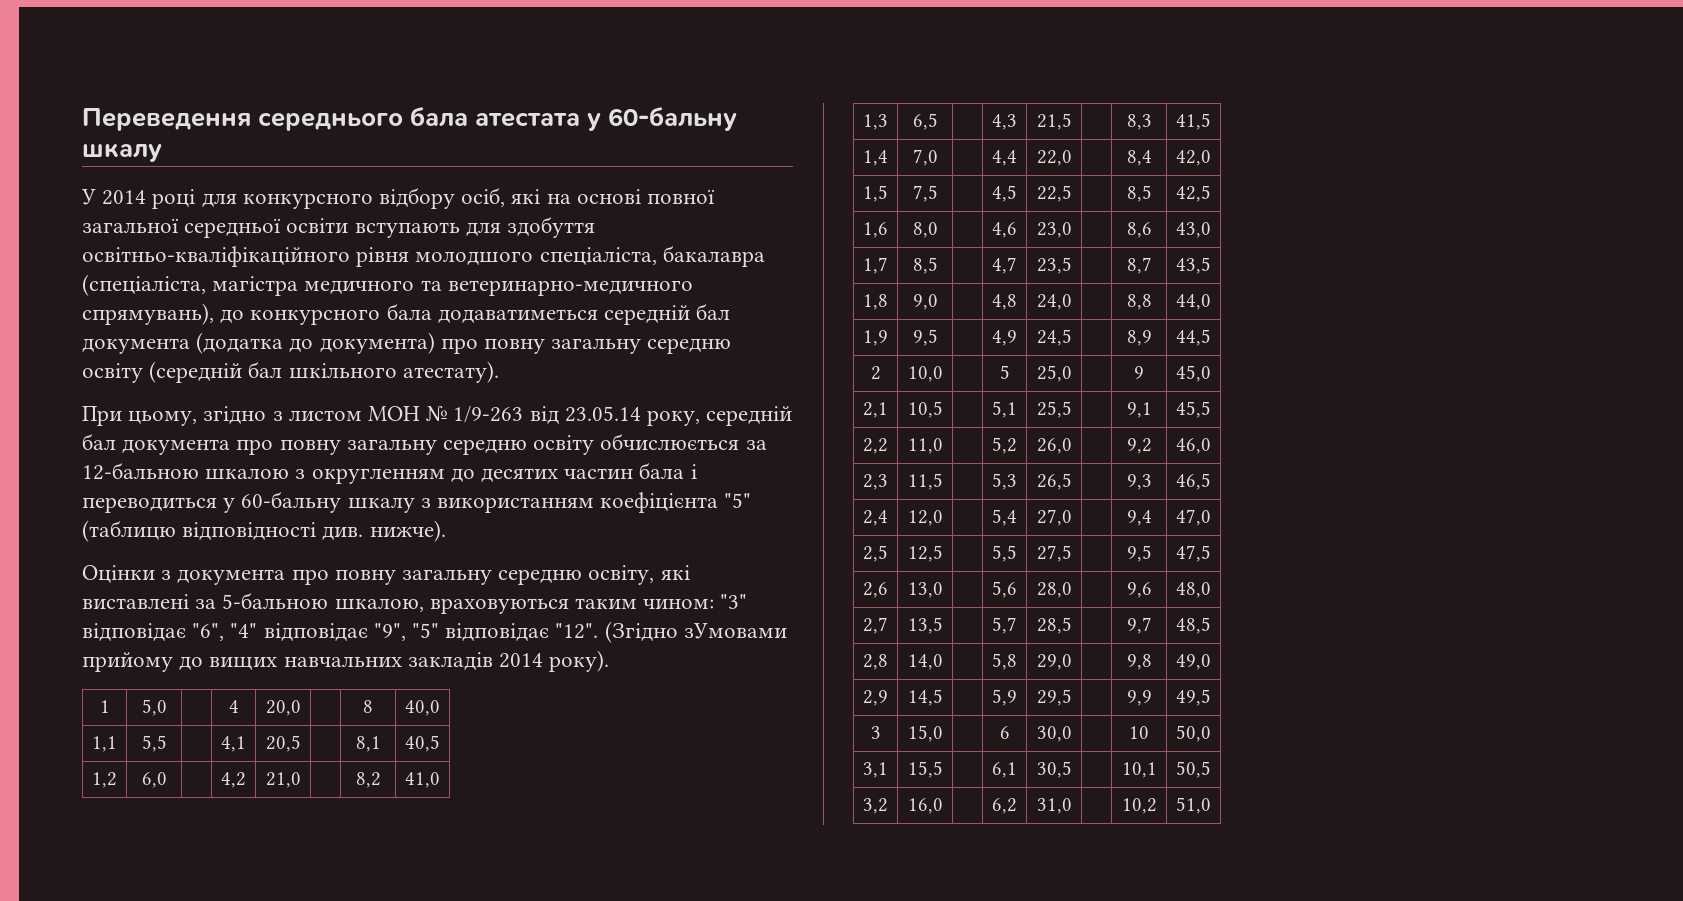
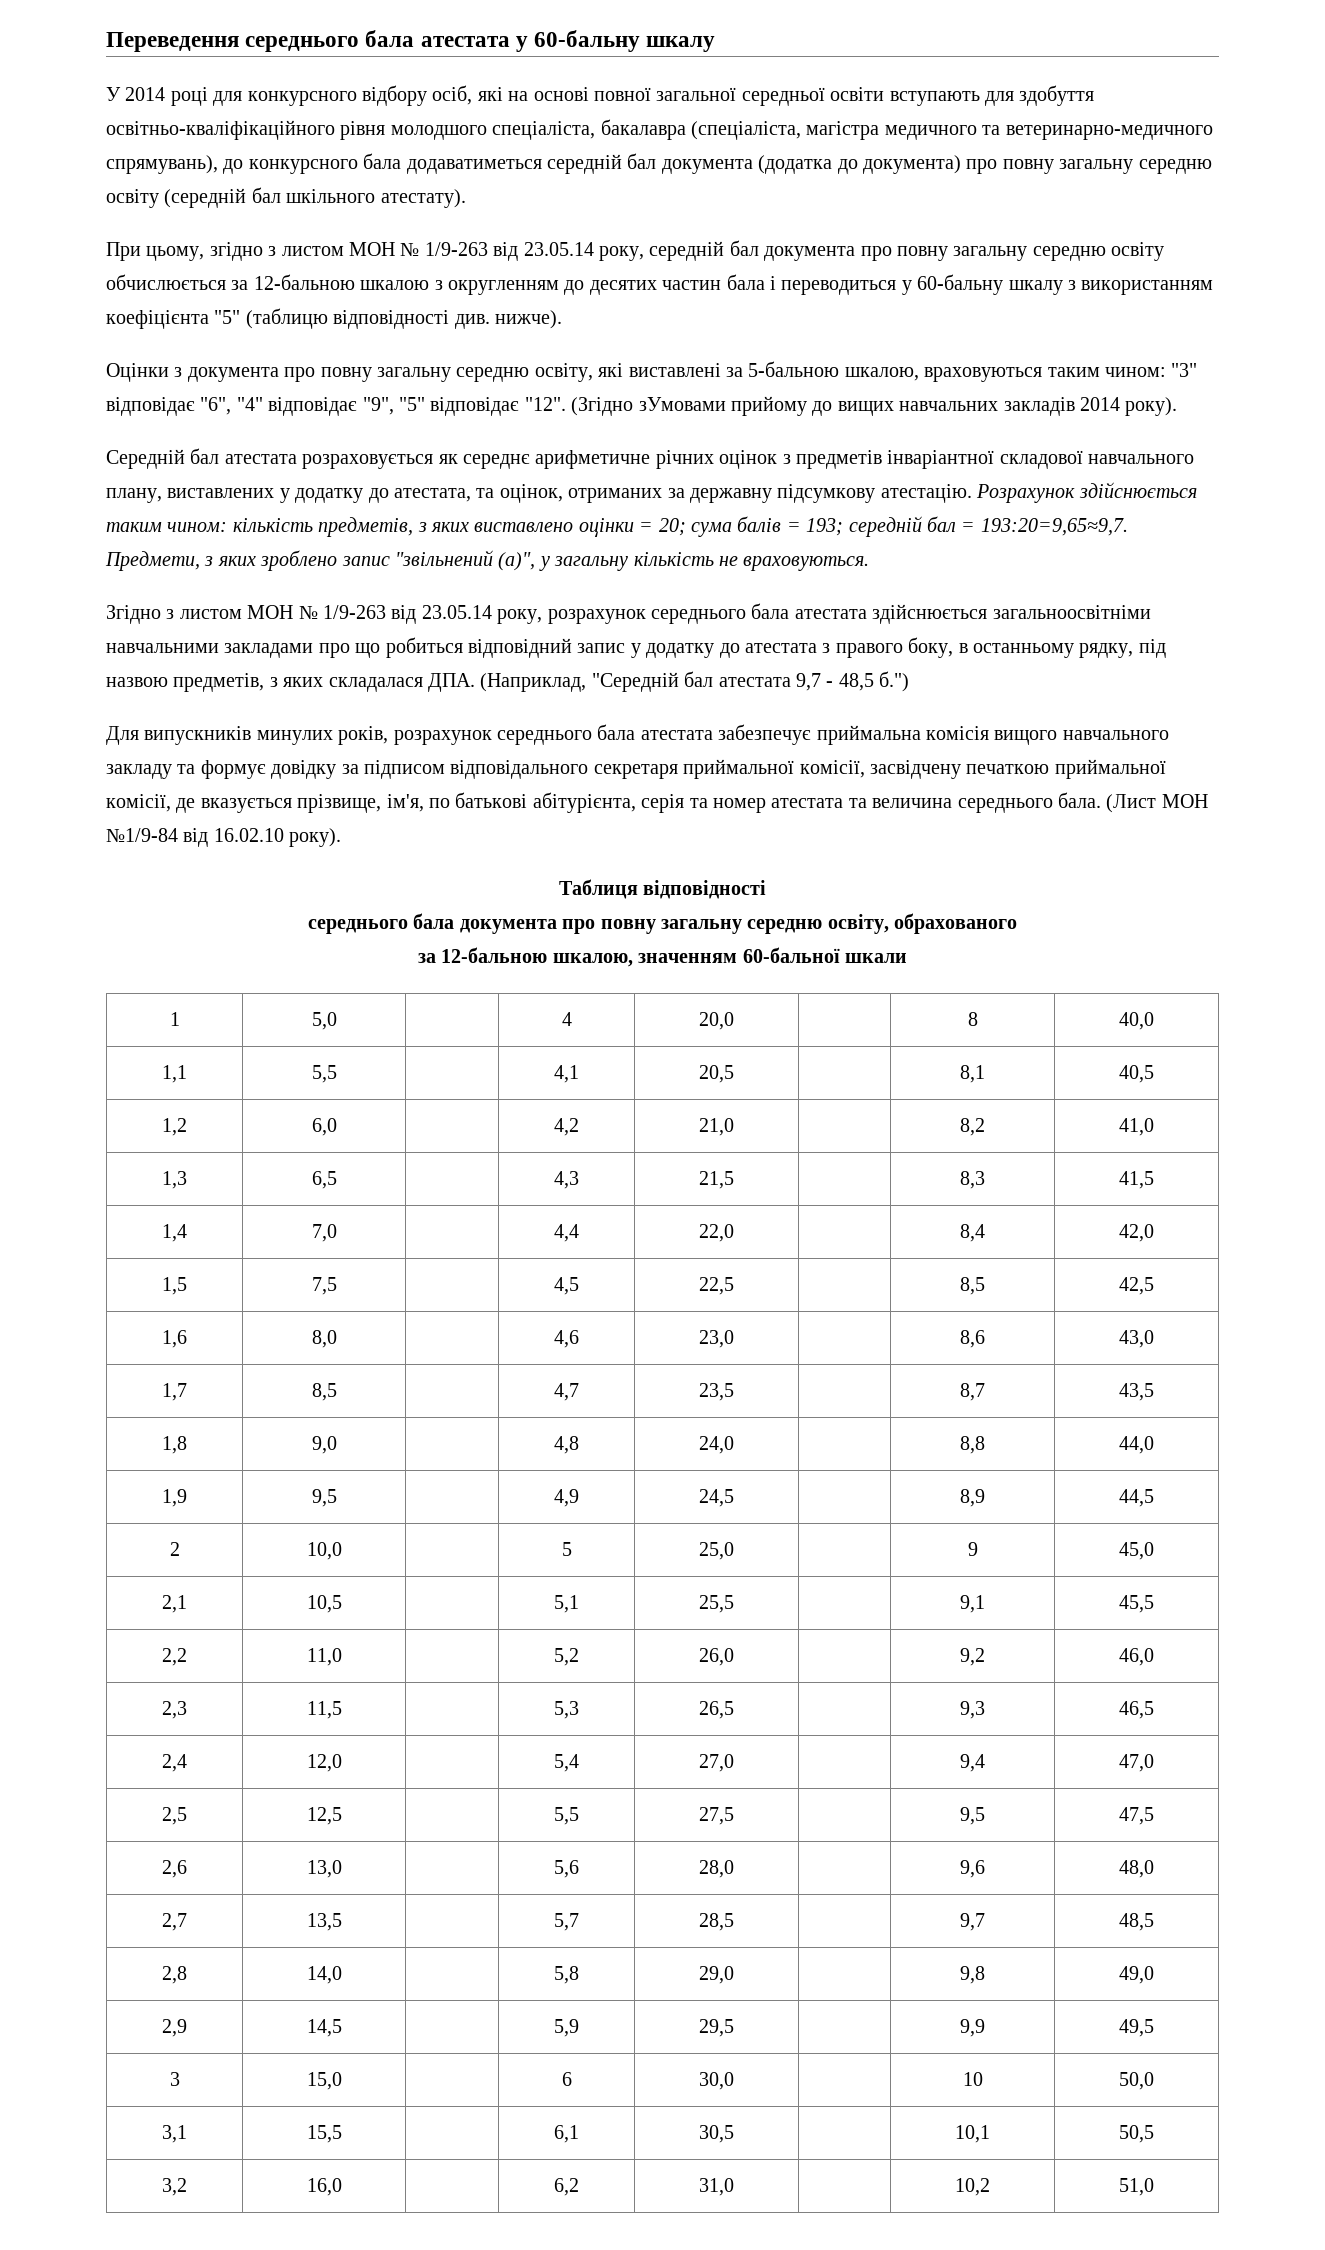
(610, 661) none -> [106,448,1195,469] [106,482,1197,503] [106,516,1128,537] [105,550,870,571] [106,603,1151,624] [106,637,1166,658] [106,671,910,692] [106,724,1169,745] [106,759,1166,779] [106,792,1208,813] [106,828,342,847] [558,879,767,899] [307,913,1018,934] [418,947,907,967] // Середній бал атестата розраховується як середнє арифметичне річних оцінок з предметів інваріантної складової навчального плану, виставлених у додатку до атестата, та оцінок, отриманих за державну підсумкову атестацію. Розрахунок здійснюється таким чином: кількість предметів, з яких виставлено оцінки = 20; сума балів = 193; середній бал = 193:20=9,65≈9,7. Предмети, з яких зроблено запис "звільнений (а)", у загальну кількість не враховуються. // Згідно з листом МОН № 1/9-263 від 23.05.14 року, розрахунок середнього бала атестата здійснюється загальноосвітніми навчальними закладами про що робиться відповідний запис у додатку до атестата з правого боку, в останньому рядку, під назвою предметів, з яких складалася ДПА. (Наприклад, "Середній бал атестата 9,7 - 48,5 б.") // Для випускників минулих років, розрахунок середнього бала атестата забезпечує приймальна комісія вищого навчального закладу та формує довідку за підписом відповідального секретаря приймальної комісії, засвідчену печаткою приймальної комісії, де вказується прізвище, ім'я, по батькові абітурієнта, серія та номер атестата та величина середнього бала. (Лист МОН №1/9-84 від 16.02.10 року). // Таблиця відповідності // середнього бала документа про повну загальну середню освіту, обрахованого // за 12-бальною шкалою, значенням 60-бальної шкали

